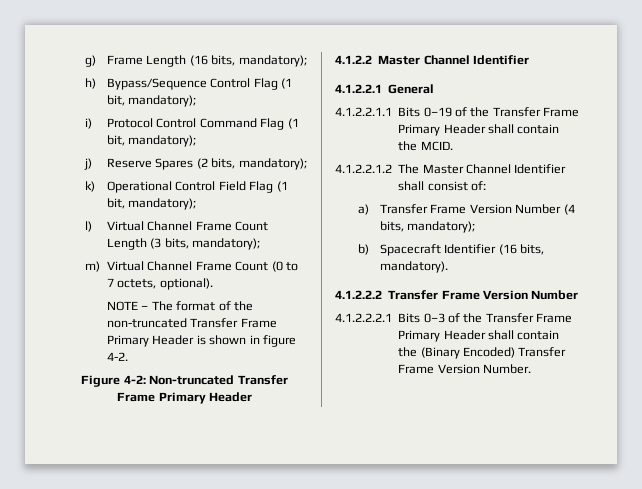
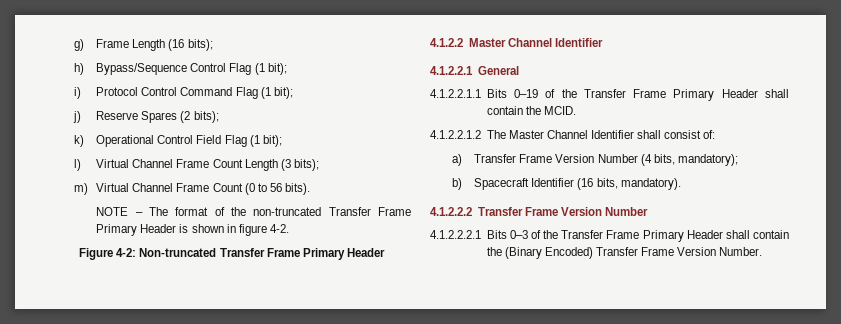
[211,55,307,67] bits, mandatory); -> [187,39,213,51] bits);
[107,95,197,107] bit, mandatory); -> [267,63,287,75] bit);
[107,135,197,147] bit, mandatory); -> [273,87,293,99] bit);
[211,158,307,170] bits, mandatory); -> [193,111,219,123] bits);
[107,198,197,210] bit, mandatory); -> [262,135,282,147] bit);
[164,238,261,250] bits, mandatory); -> [293,159,319,171] bits);
[107,278,213,290] 7 octets, optional). -> [269,183,310,195] 56 bits).

